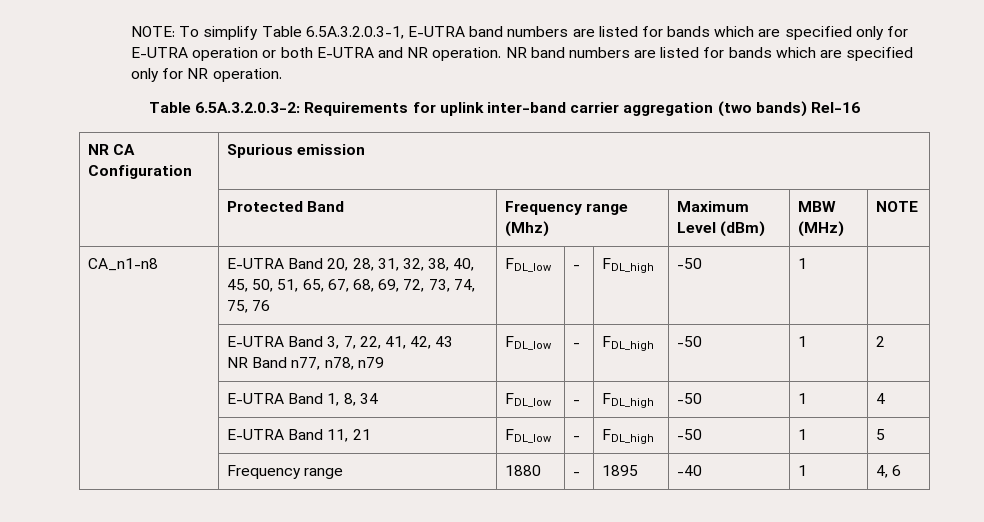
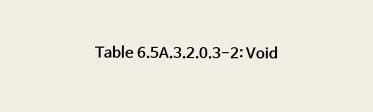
[131,26,909,40] [131,47,914,61] [131,68,282,82] [149,101,860,117] [88,144,136,155] [88,165,193,179] [227,144,366,158] [227,201,345,212] [505,201,629,215] [505,221,550,237] [677,201,750,212] [677,221,766,237] [798,201,837,212] [798,221,845,237] [876,201,919,212] [88,258,159,271] [227,258,475,271] [227,279,475,292] [227,300,271,313] [505,258,553,272] [573,265,581,269] [602,258,655,273] [677,258,703,269] [798,258,808,269] [227,336,454,349] [227,357,384,370] [505,336,553,350] [573,343,581,347] [602,336,655,351] [677,336,703,347] [798,336,808,347] [876,336,886,347] [227,393,378,406] [505,393,553,407] [573,400,581,404] [602,393,655,408] [677,393,703,404] [798,393,808,404] [876,393,886,404] [227,429,371,442] [505,429,553,443] [573,436,581,440] [602,429,655,444] [677,429,703,440] [798,429,808,440] [876,429,886,440] [227,465,344,479] [505,465,542,476] [573,472,581,476] [602,465,639,476] [677,465,703,476] [798,465,808,476] [876,465,902,478] NOTE: To simplify Table 6.5A.3.2.0.3-1, E-UTRA band numbers are listed for bands which are specified only for E-UTRA operation or both E-UTRA and NR operation. NR band numbers are listed for bands which are specified only for NR operation. // Table 6.5A.3.2.0.3-2: Requirements for uplink inter-band carrier aggregation (two bands) Rel-16 // NR CA Configuration | Spurious emission // | Protected Band | Frequency range (Mhz) | Maximum Level (dBm) | MBW (MHz) | NOTE // CA_n1-n8 | E-UTRA Band 20, 28, 31, 32, 38, 40, 45, 50, 51, 65, 67, 68, 69, 72, 73, 74, 75, 76 | FDL_low | - | FDL_high | -50 | 1 | // | E-UTRA Band 3, 7, 22, 41, 42, 43 // NR Band n77, n78, n79 | FDL_low | - | FDL_high | -50 | 1 | 2 // | E-UTRA Band 1, 8, 34 | FDL_low | - | FDL_high | -50 | 1 | 4 // | E-UTRA Band 11, 21 | FDL_low | - | FDL_high | -50 | 1 | 5 // | Frequency range | 1880 | - | 1895 | -40 | 1 | 4, 6 -> [93,44,280,60] Table 6.5A.3.2.0.3-2: Void

